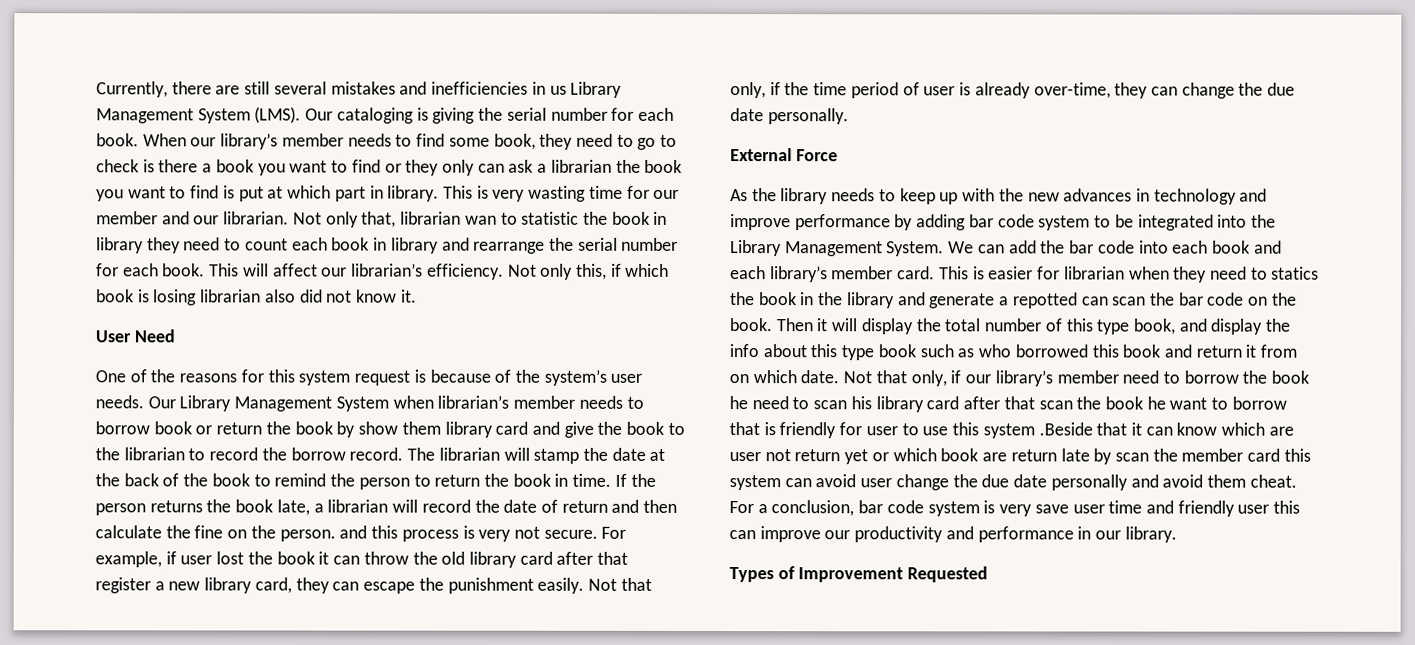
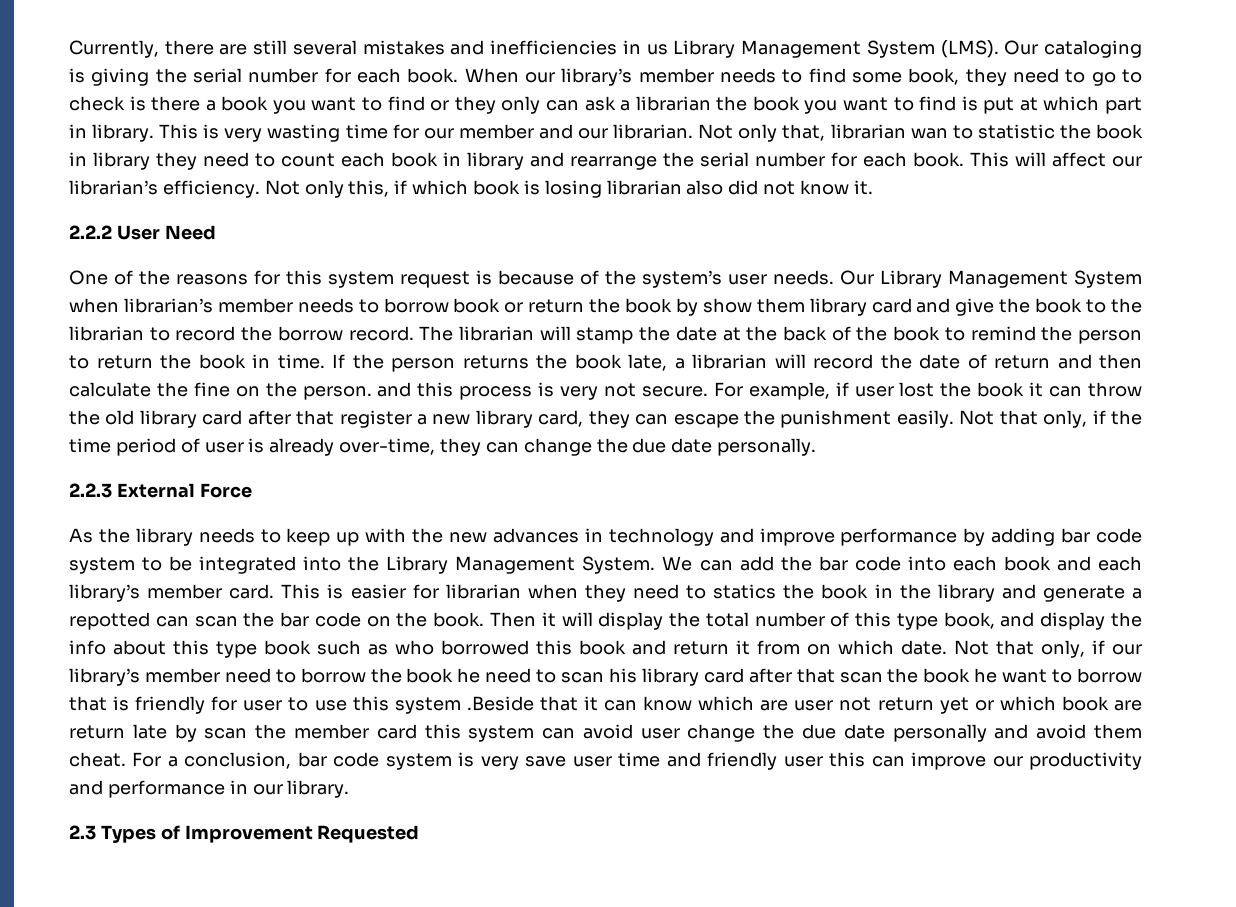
(417, 296) none -> [69,225,112,239] 2.2.2
(849, 116) none -> [69,483,112,498] 2.2.3
(1177, 534) none -> [69,825,96,840] 2.3

